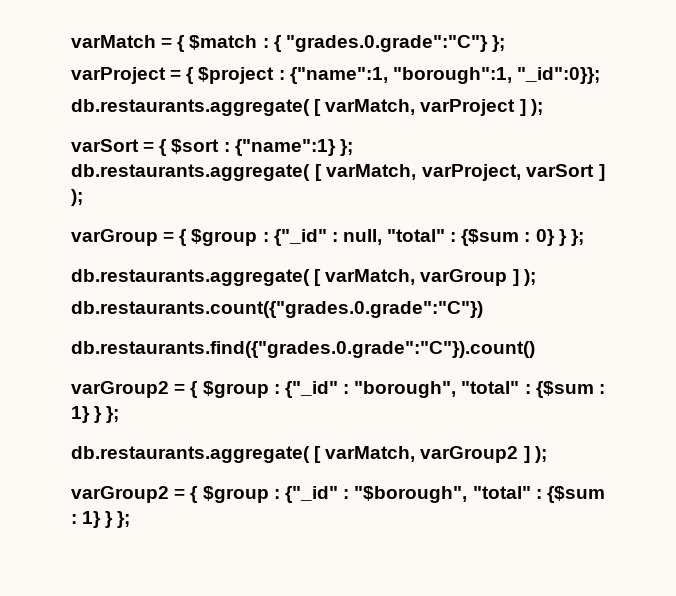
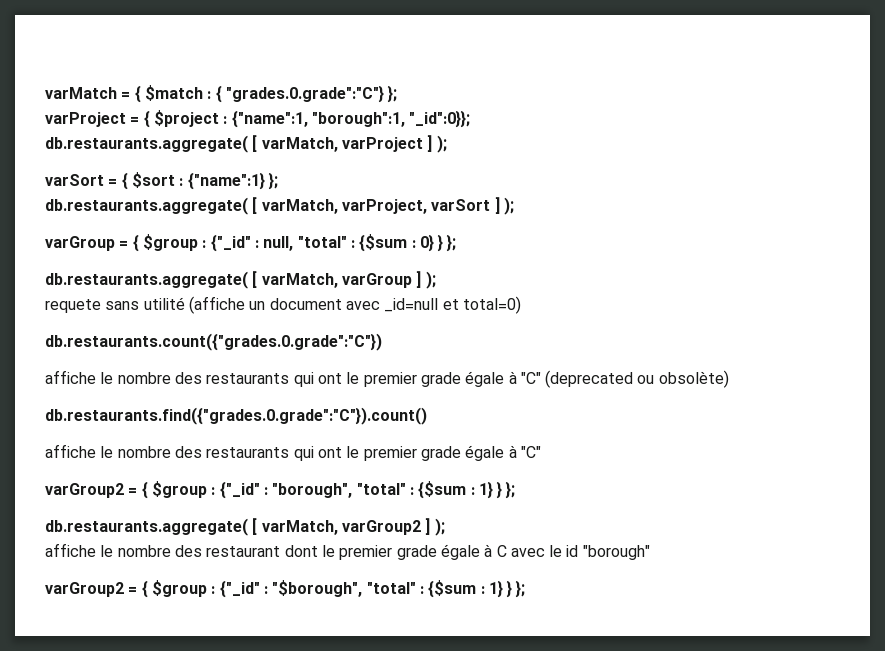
[71,301,483,318] [71,341,535,358] db.restaurants.count({"grades.0.grade":"C"}) // db.restaurants.find({"grades.0.grade":"C"}).count() -> [45,296,521,314] [45,333,382,351] [45,370,729,388] [45,407,427,425] [45,444,541,461] requete sans utilité (affiche un document avec _id=null et total=0) // db.restaurants.count({"grades.0.grade":"C"}) // affiche le nombre des restaurants qui ont le premier grade égale à "C" (deprecated ou obsolète) // db.restaurants.find({"grades.0.grade":"C"}).count() // affiche le nombre des restaurants qui ont le premier grade égale à "C"
(547, 454) none -> [45,543,650,560] // affiche le nombre des restaurant dont le premier grade égale à C avec le id "borough"

